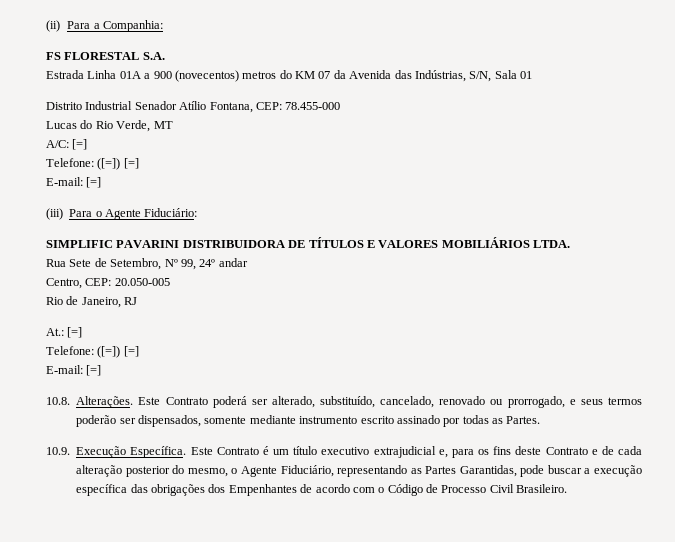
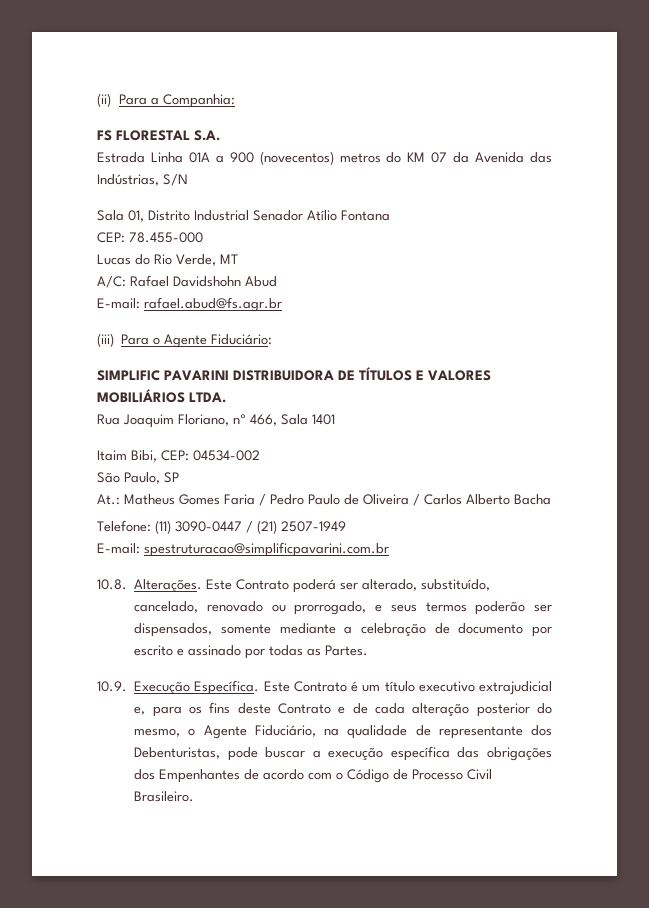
[469,70,532,82] S/N, Sala 01 // -> [163,174,188,186] [97,210,144,222] S/N // Sala 01,
[209,102,253,113] Fontana, -> [341,210,390,221] Fontana //
[72,139,88,150] [46,158,139,170] [46,177,102,188] [=] // Telefone: ([=]) [=] // E-mail: [=] -> [130,275,277,287] [97,297,282,312] Rafael Davidshohn Abud // E-mail: rafael.abud@fs.agr.br
[69,258,248,270] [46,278,170,289] [46,296,138,308] [46,327,83,338] [46,346,139,358] [46,365,102,376] Sete de Setembro, Nº 99, 24º andar // Centro, CEP: 20.050-005 // Rio de Janeiro, RJ // At.: [=] // Telefone: ([=]) [=] // E-mail: [=] -> [123,414,335,428] [97,450,260,462] [97,472,179,484] [97,494,551,506] [97,520,346,534] [97,542,389,557] Joaquim Floriano, nº 466, Sala 1401 // Itaim Bibi, CEP: 04534-002 // São Paulo, SP // At.: Matheus Gomes Faria / Pedro Paulo de Oliveira / Carlos Alberto Bacha // Telefone: (11) 3090-0447 / (21) 2507-1949 // E-mail: spestruturacao@simplificpavarini.com.br
[299,416,394,424] instrumento escrito -> [344,623,552,637] [134,645,185,656] a celebração de documento por escrito e
[337,465,517,477] representando as Partes Garantidas, -> [324,725,552,739] [134,747,221,759] na qualidade de representante dos Debenturistas,

